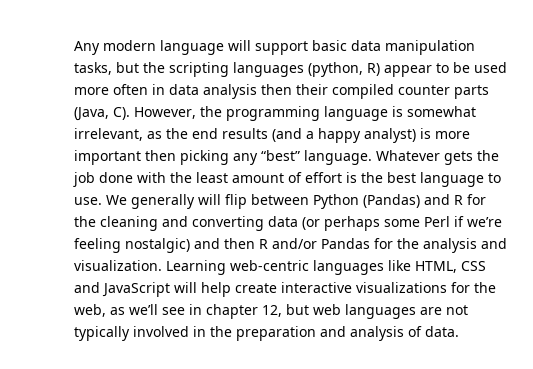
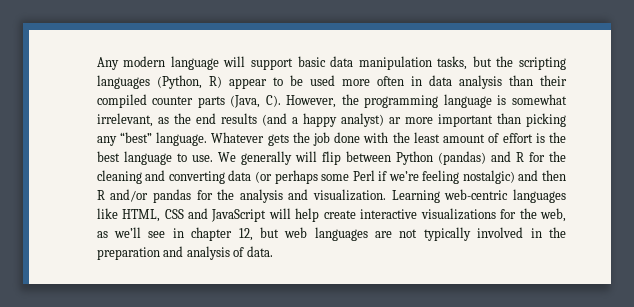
[307,62,363,77] (python, -> [156,75,202,89] (Python,
[260,84,292,95] then -> [508,75,533,86] than
[419,128,431,139] is -> [388,117,401,124] ar
[144,150,176,161] then -> [496,113,521,124] than
[362,194,420,208] (Pandas) -> [437,151,486,165] (pandas)
[320,238,370,249] Pandas -> [152,189,191,203] pandas

